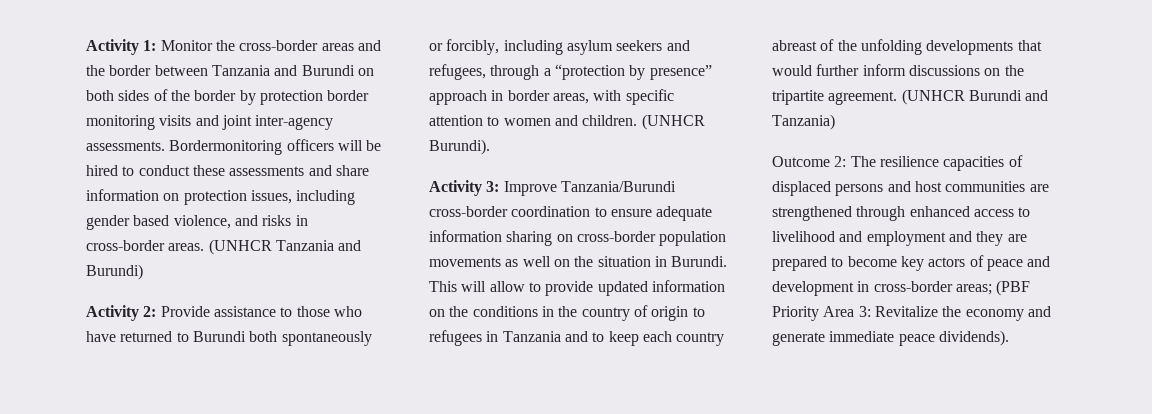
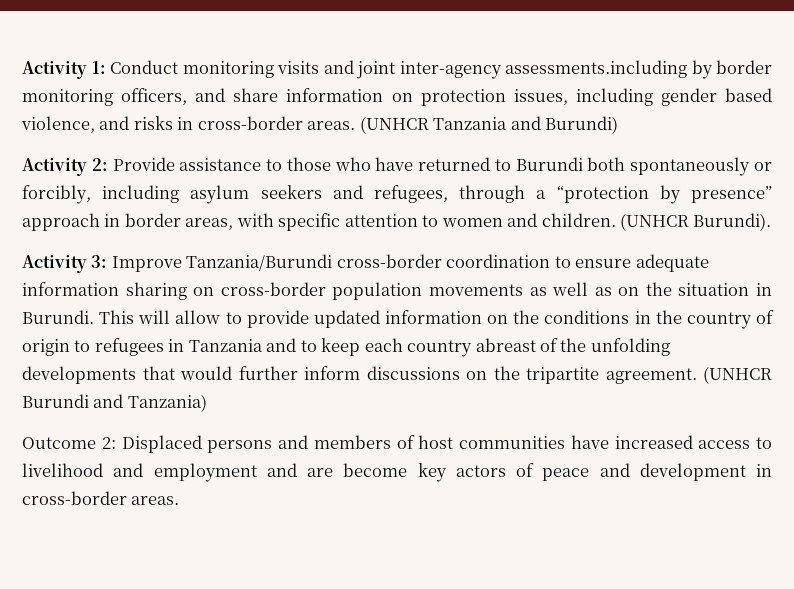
[160,40,381,51] [86,65,374,76] [86,89,370,105] Monitor the cross-border areas and the border between Tanzania and Burundi on both sides of the border by protection border -> [110,60,178,74] Conduct
[86,139,382,155] [86,165,305,176] assessments. Bordermonitoring officers will be hired to conduct these assessments -> [505,60,772,79] [22,88,188,106] assessments.including by border monitoring officers,
(551, 261) none -> [594,287,612,296] as
[850,155,1023,171] [772,181,1049,196] [772,206,970,221] The resilience capacities of displaced persons and host communities are strengthened through enhanced -> [121,435,693,453] Displaced persons and members of host communities have increased
[976,231,1027,246] [772,256,844,271] they are prepared to -> [307,468,333,477] are
[955,280,1031,296] [772,306,1051,321] [772,330,1009,346] areas; (PBF Priority Area 3: Revitalize the economy and generate immediate peace dividends). -> [131,496,180,505] areas.

